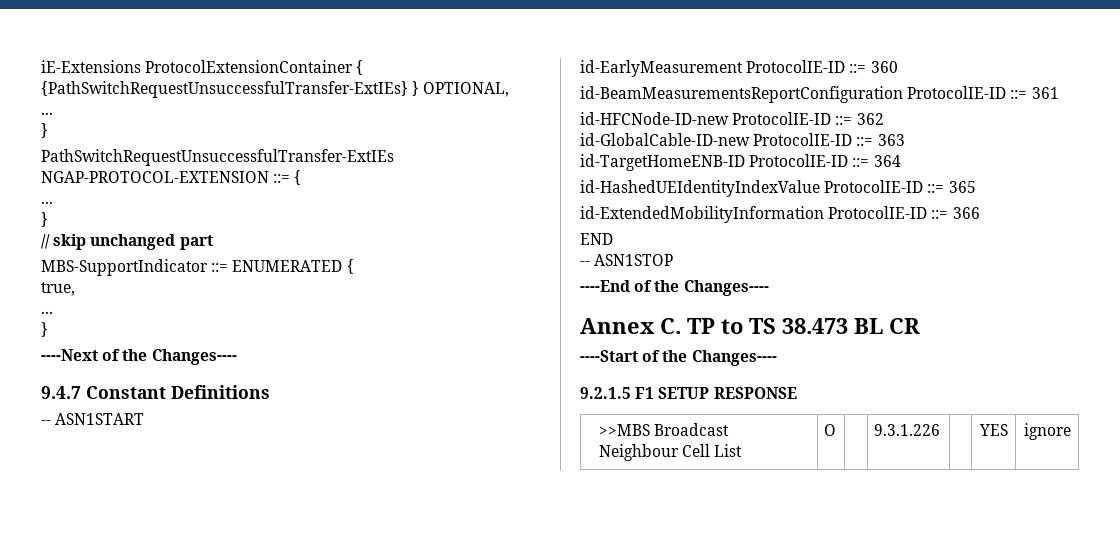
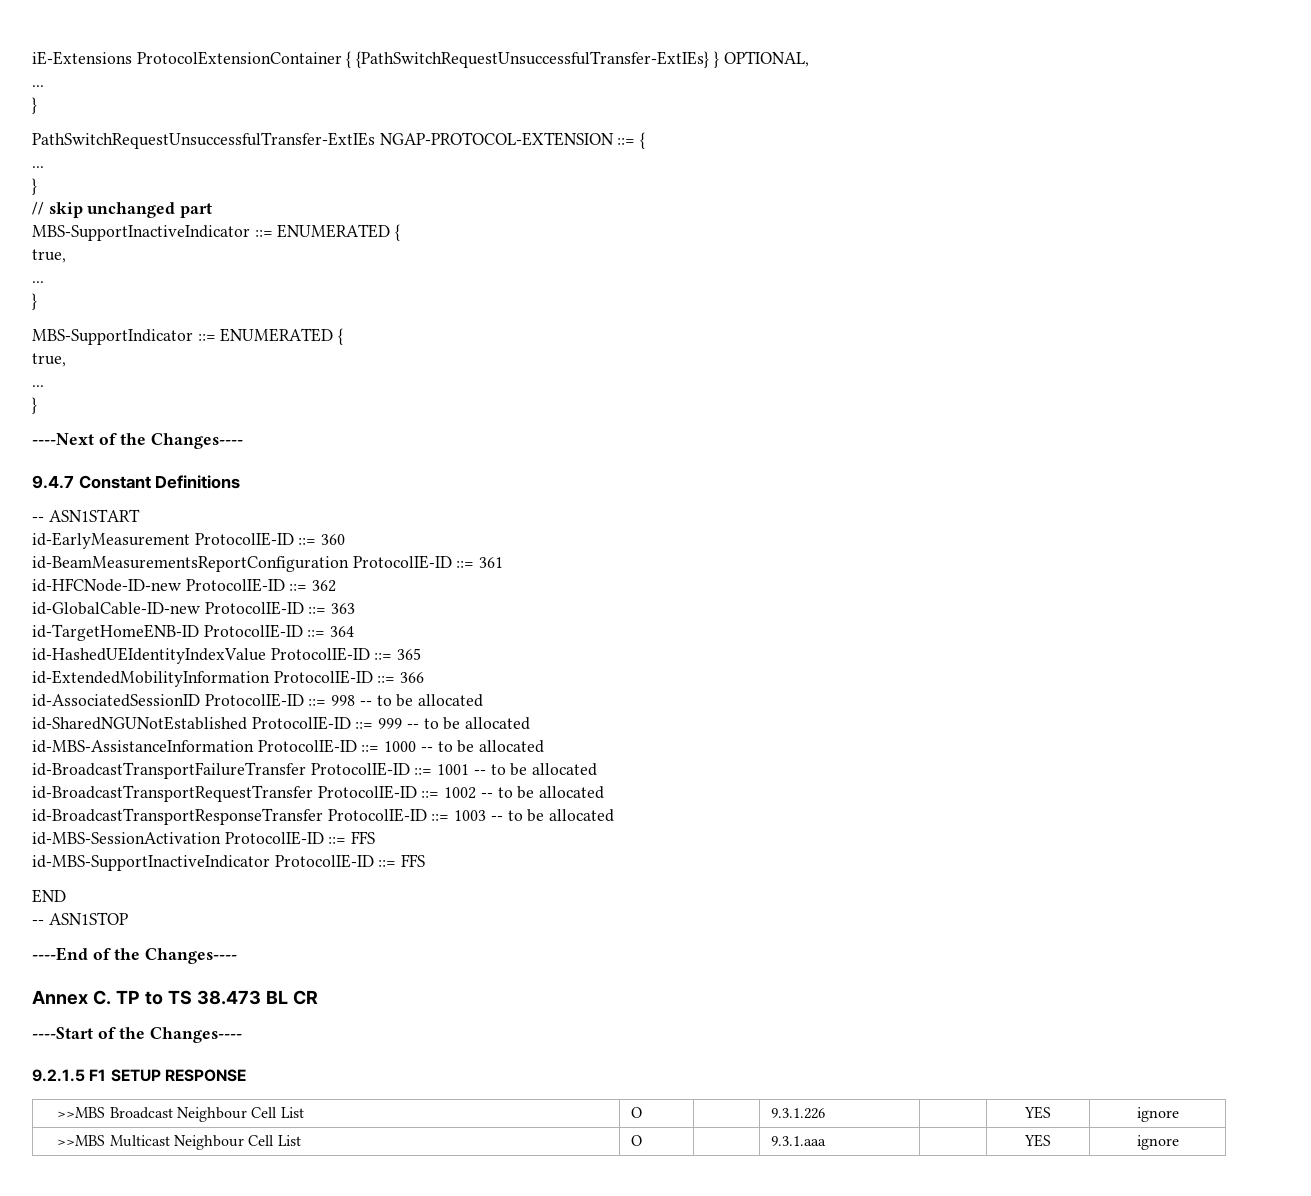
(213, 242) none -> [32,224,401,241] [32,249,66,263] [32,281,44,283] [32,293,37,310] // MBS-SupportInactiveIndicator ::= ENUMERATED { // true, // ... // }
(980, 213) none -> [32,693,484,707] [32,716,531,730] [32,739,545,753] [32,762,598,779] [32,785,605,802] [32,808,615,825] [32,831,376,845] [32,854,426,871] // id-AssociatedSessionID ProtocolIE-ID ::= 998 -- to be allocated // id-SharedNGUNotEstablished ProtocolIE-ID ::= 999 -- to be allocated // id-MBS-AssistanceInformation ProtocolIE-ID ::= 1000 -- to be allocated // id-BroadcastTransportFailureTransfer ProtocolIE-ID ::= 1001 -- to be allocated // id-BroadcastTransportRequestTransfer ProtocolIE-ID ::= 1002 -- to be allocated // id-BroadcastTransportResponseTransfer ProtocolIE-ID ::= 1003 -- to be allocated // id-MBS-SessionActivation ProtocolIE-ID ::= FFS // id-MBS-SupportInactiveIndicator ProtocolIE-ID ::= FFS
(1071, 431) none -> [57,1135,301,1150] [631,1135,643,1146] [771,1136,827,1146] [1024,1134,1051,1147] [1136,1135,1179,1150] // >>MBS Multicast Neighbour Cell List | O | | 9.3.1.aaa | | YES | ignore

